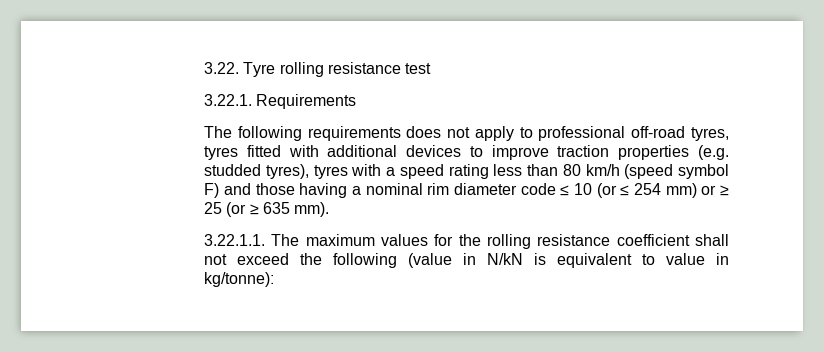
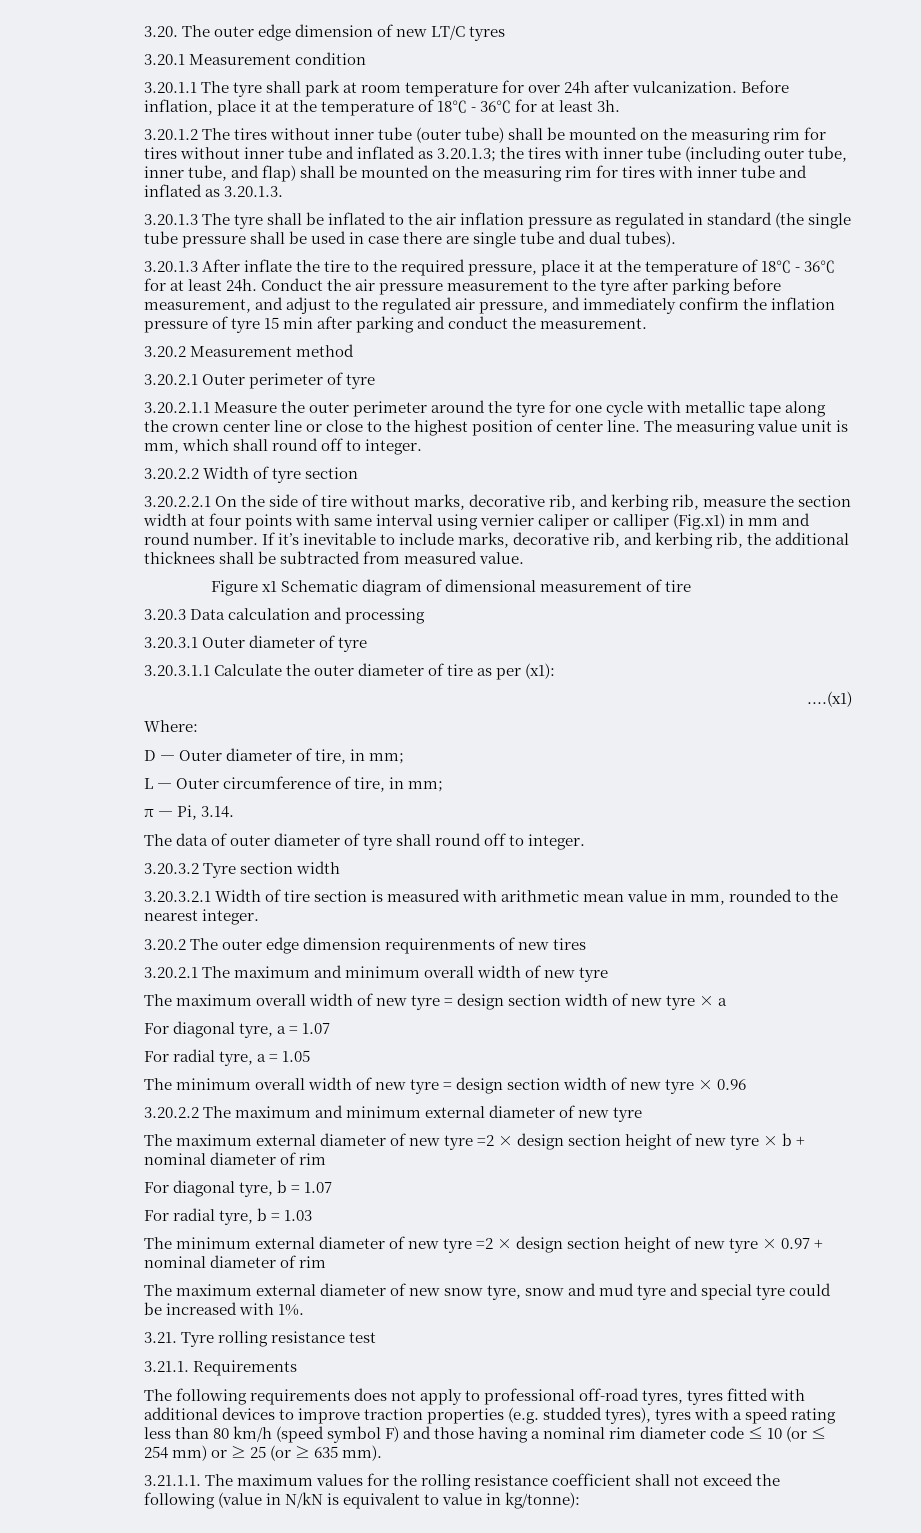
[204,62,240,74] 3.22. -> [143,24,505,41] [143,52,366,65] [143,80,790,97] [143,99,621,116] [143,127,827,144] [143,146,848,163] [143,165,808,182] [143,184,283,197] [143,212,852,229] [143,231,677,248] [143,259,836,276] [143,278,782,295] [143,297,836,314] [143,316,648,333] [143,344,354,357] [143,372,375,389] [143,400,827,417] [143,419,849,436] [143,438,422,455] [143,466,358,483] [143,494,852,511] [142,513,811,530] [143,532,850,549] [143,551,524,564] [210,579,692,596] [143,607,425,624] [143,635,367,652] [143,663,556,680] [807,691,852,707] [143,720,198,732] [143,748,404,764] [143,776,443,792] [143,805,234,820] [143,833,586,850] [143,861,340,878] [143,889,839,905] [143,909,259,925] [143,937,586,954] [143,965,609,982] [143,993,728,1010] [143,1021,330,1038] [143,1049,310,1066] [143,1077,747,1094] [143,1105,643,1122] [143,1133,806,1150] [143,1152,326,1165] [143,1180,332,1197] [143,1208,312,1225] [143,1236,824,1253] [143,1255,326,1268] [143,1283,832,1300] [143,1302,304,1316] [143,1332,177,1343] 3.20. The outer edge dimension of new LT/C tyres // 3.20.1 Measurement condition // 3.20.1.1 The tyre shall park at room temperature for over 24h after vulcanization. Before inflation, place it at the temperature of 18℃ - 36℃ for at least 3h. // 3.20.1.2 The tires without inner tube (outer tube) shall be mounted on the measuring rim for tires without inner tube and inflated as 3.20.1.3; the tires with inner tube (including outer tube, inner tube, and flap) shall be mounted on the measuring rim for tires with inner tube and inflated as 3.20.1.3. // 3.20.1.3 The tyre shall be inflated to the air inflation pressure as regulated in standard (the single tube pressure shall be used in case there are single tube and dual tubes). // 3.20.1.3 After inflate the tire to the required pressure, place it at the temperature of 18℃ - 36℃ for at least 24h. Conduct the air pressure measurement to the tyre after parking before measurement, and adjust to the regulated air pressure, and immediately confirm the inflation pressure of tyre 15 min after parking and conduct the measurement. // 3.20.2 Measurement method // 3.20.2.1 Outer perimeter of tyre // 3.20.2.1.1 Measure the outer perimeter around the tyre for one cycle with metallic tape along the crown center line or close to the highest position of center line. The measuring value unit is mm, which shall round off to integer. // 3.20.2.2 Width of tyre section // 3.20.2.2.1 On the side of tire without marks, decorative rib, and kerbing rib, measure the section width at four points with same interval using vernier caliper or calliper (Fig.x1) in mm and round number. If it’s inevitable to include marks, decorative rib, and kerbing rib, the additional thicknees shall be subtracted from measured value. // Figure x1 Schematic diagram of dimensional measurement of tire // 3.20.3 Data calculation and processing // 3.20.3.1 Outer diameter of tyre // 3.20.3.1.1 Calculate the outer diameter of tire as per (x1): // ....(x1) // Where: // D ― Outer diameter of tire, in mm; // L ― Outer circumference of tire, in mm; // π ― Pi, 3.14. // The data of outer diameter of tyre shall round off to integer. // 3.20.3.2 Tyre section width // 3.20.3.2.1 Width of tire section is measured with arithmetic mean value in mm, rounded to the nearest integer. // 3.20.2 The outer edge dimension requirenments of new tires // 3.20.2.1 The maximum and minimum overall width of new tyre // The maximum overall width of new tyre = design section width of new tyre × a // For diagonal tyre, a = 1.07 // For radial tyre, a = 1.05 // The minimum overall width of new tyre = design section width of new tyre × 0.96 // 3.20.2.2 The maximum and minimum external diameter of new tyre // The maximum external diameter of new tyre =2 × design section height of new tyre × b + nominal diameter of rim // For diagonal tyre, b = 1.07 // For radial tyre, b = 1.03 // The minimum external diameter of new tyre =2 × design section height of new tyre × 0.97 + nominal diameter of rim // The maximum external diameter of new snow tyre, snow and mud tyre and special tyre could be increased with 1%. // 3.21.
[204,94,253,106] 3.22.1. -> [143,1361,189,1372] 3.21.1.
[204,234,266,246] 3.22.1.1. -> [143,1475,201,1486] 3.21.1.1.

